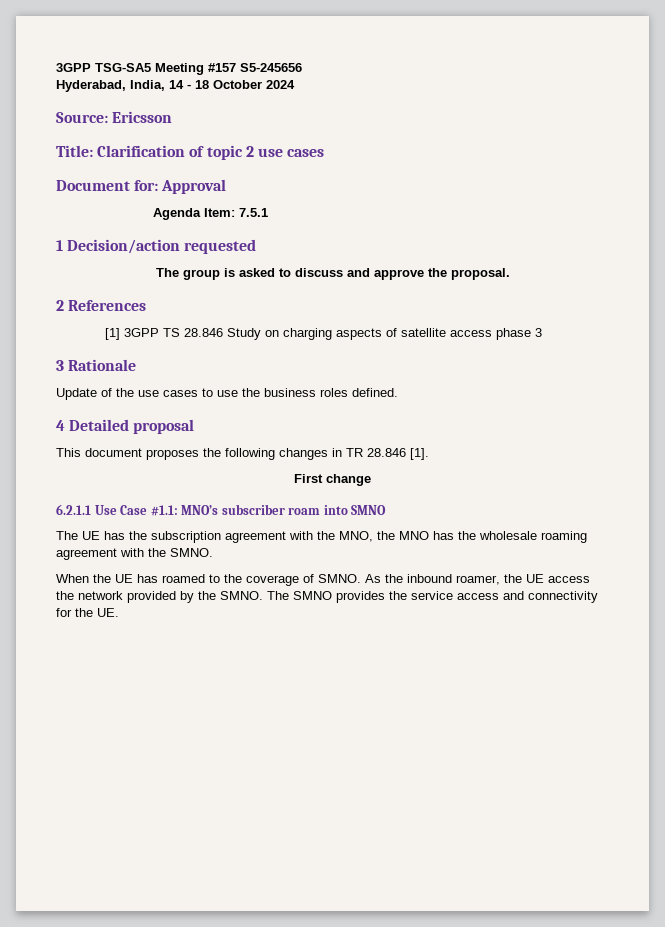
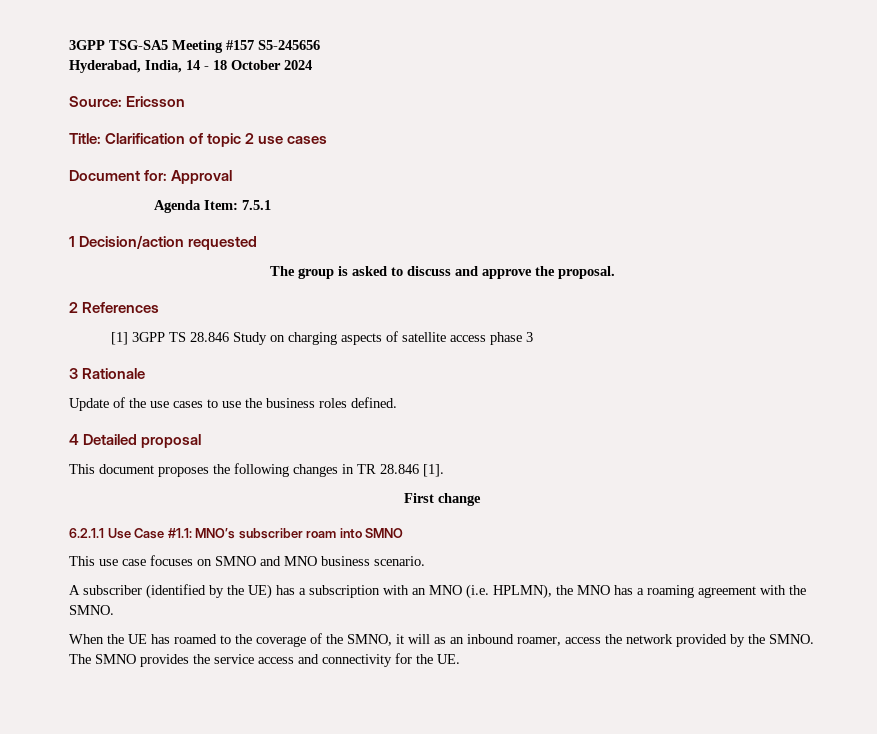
[56,531,373,543] The UE has the subscription agreement with the MNO, -> [69,555,425,566] [69,584,552,599] This use case focuses on SMNO and MNO business scenario. // A subscriber (identified by the UE) has a subscription with an MNO (i.e. HPLMN),
[458,531,537,540] the wholesale -> [637,588,644,595] a
[318,574,544,585] SMNO. As the inbound roamer, the UE -> [326,634,561,646] the SMNO, it will as an inbound roamer,

